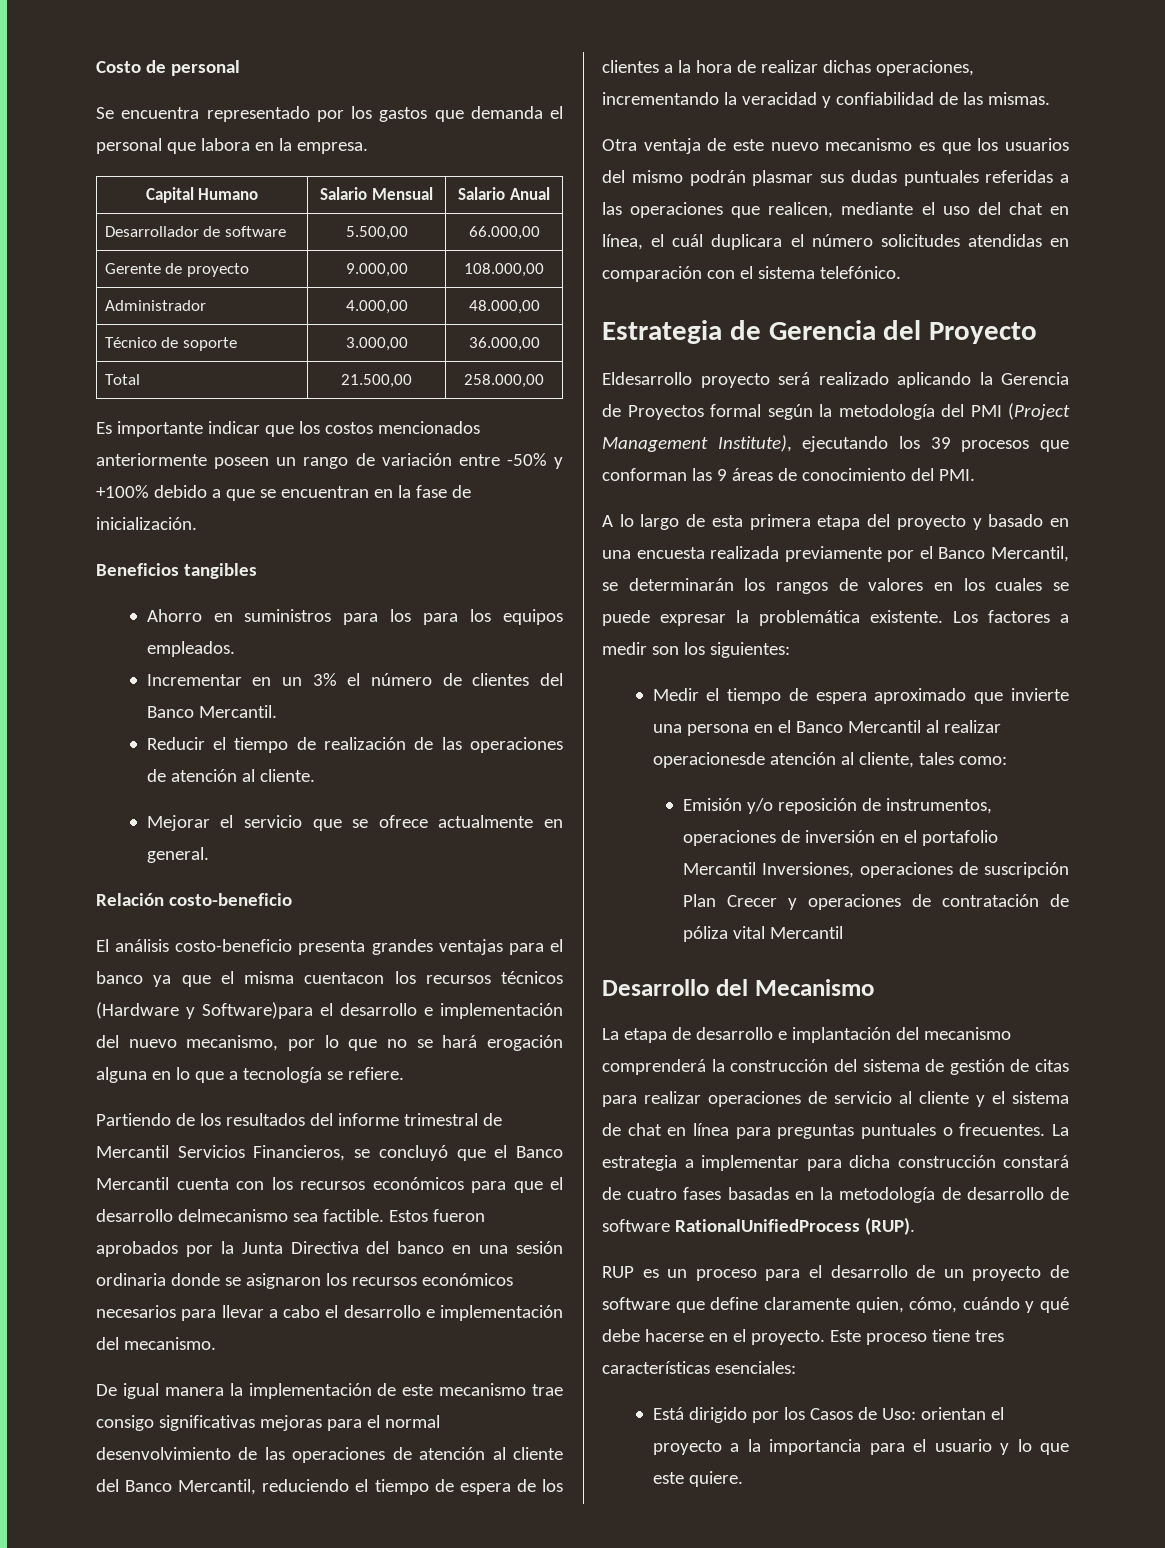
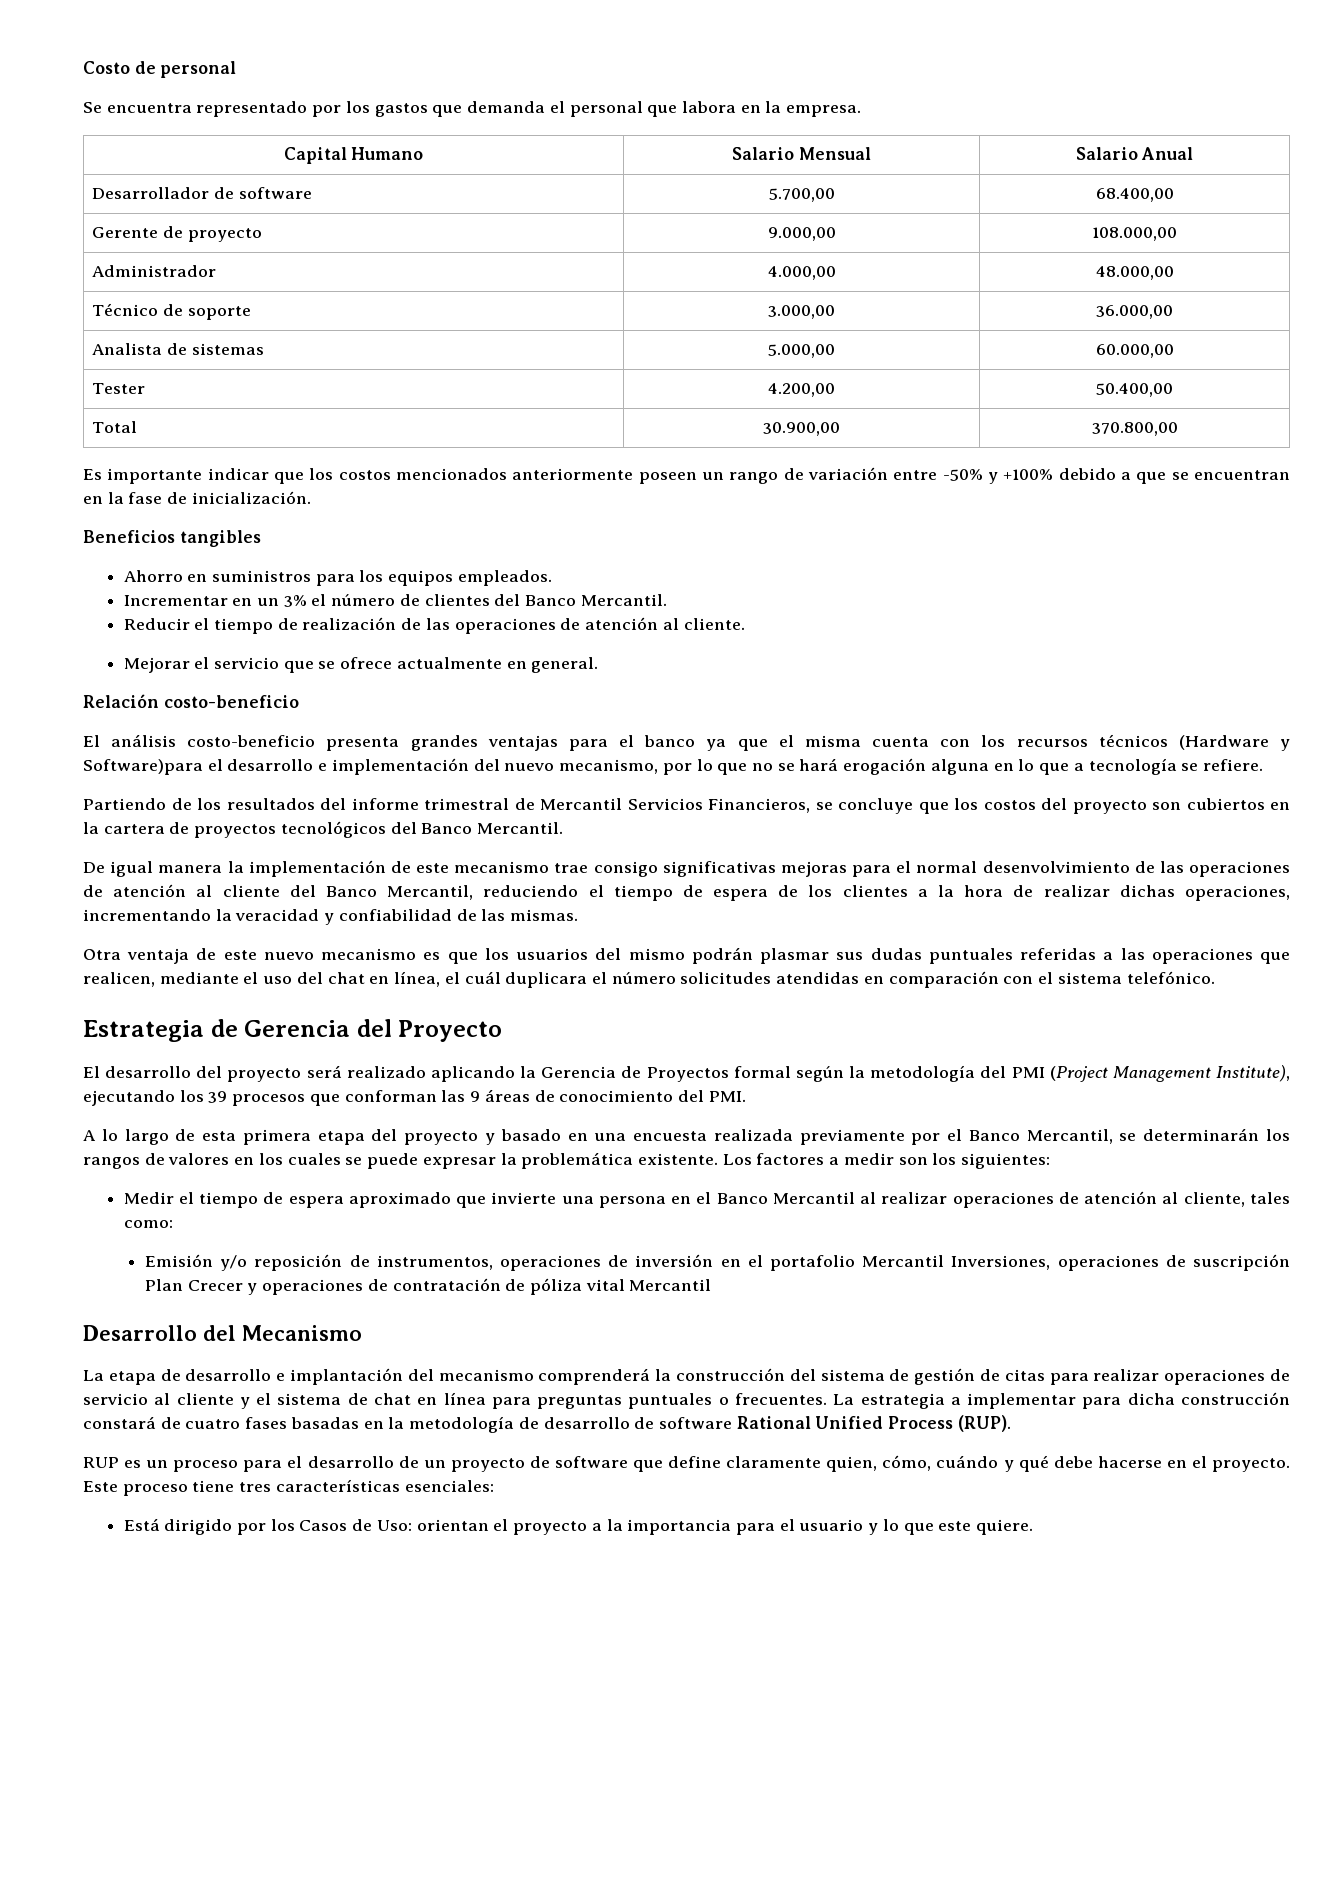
[345,226,408,240] [468,226,540,240] 5.500,00 | 66.000,00 -> [768,188,835,202] [1095,188,1174,202] 5.700,00 | 68.400,00
(540, 344) none -> [92,343,264,355] [768,344,835,358] [1095,344,1174,358] [92,383,146,394] [768,383,835,397] [1096,383,1173,397] // Analista de sistemas | 5.000,00 | 60.000,00 // Tester | 4.200,00 | 50.400,00
[341,374,412,388] [464,374,544,388] 21.500,00 | 258.000,00 -> [763,422,840,436] [1091,422,1178,436] 30.900,00 | 370.800,00
[423,609,492,625] para los -> (384, 576) none
[304,972,385,984] cuentacon -> [872,737,971,747] cuenta con
[378,1145,563,1161] [96,1177,563,1193] [96,1209,485,1222] [96,1241,564,1257] [96,1273,513,1289] [96,1305,563,1321] [96,1337,216,1350] concluyó que el Banco Mercantil cuenta con los recursos económicos para que el desarrollo delmecanismo sea factible. Estos fueron aprobados por la Junta Directiva del banco en una sesión ordinaria donde se asignaron los recursos económicos necesarios para llevar a cabo el desarrollo e implementación del mecanismo. -> [838,798,1290,814] [83,821,564,838] concluye que los costos del proyecto son cubiertos en la cartera de proyectos tecnológicos del Banco Mercantil.
[602,372,692,385] Eldesarrollo -> [83,1066,223,1078] El desarrollo del
[652,752,765,768] operacionesde -> [952,1192,1079,1208] operaciones de
[674,1219,860,1232] RationalUnifiedProcess -> [736,1416,954,1429] Rational Unified Process

